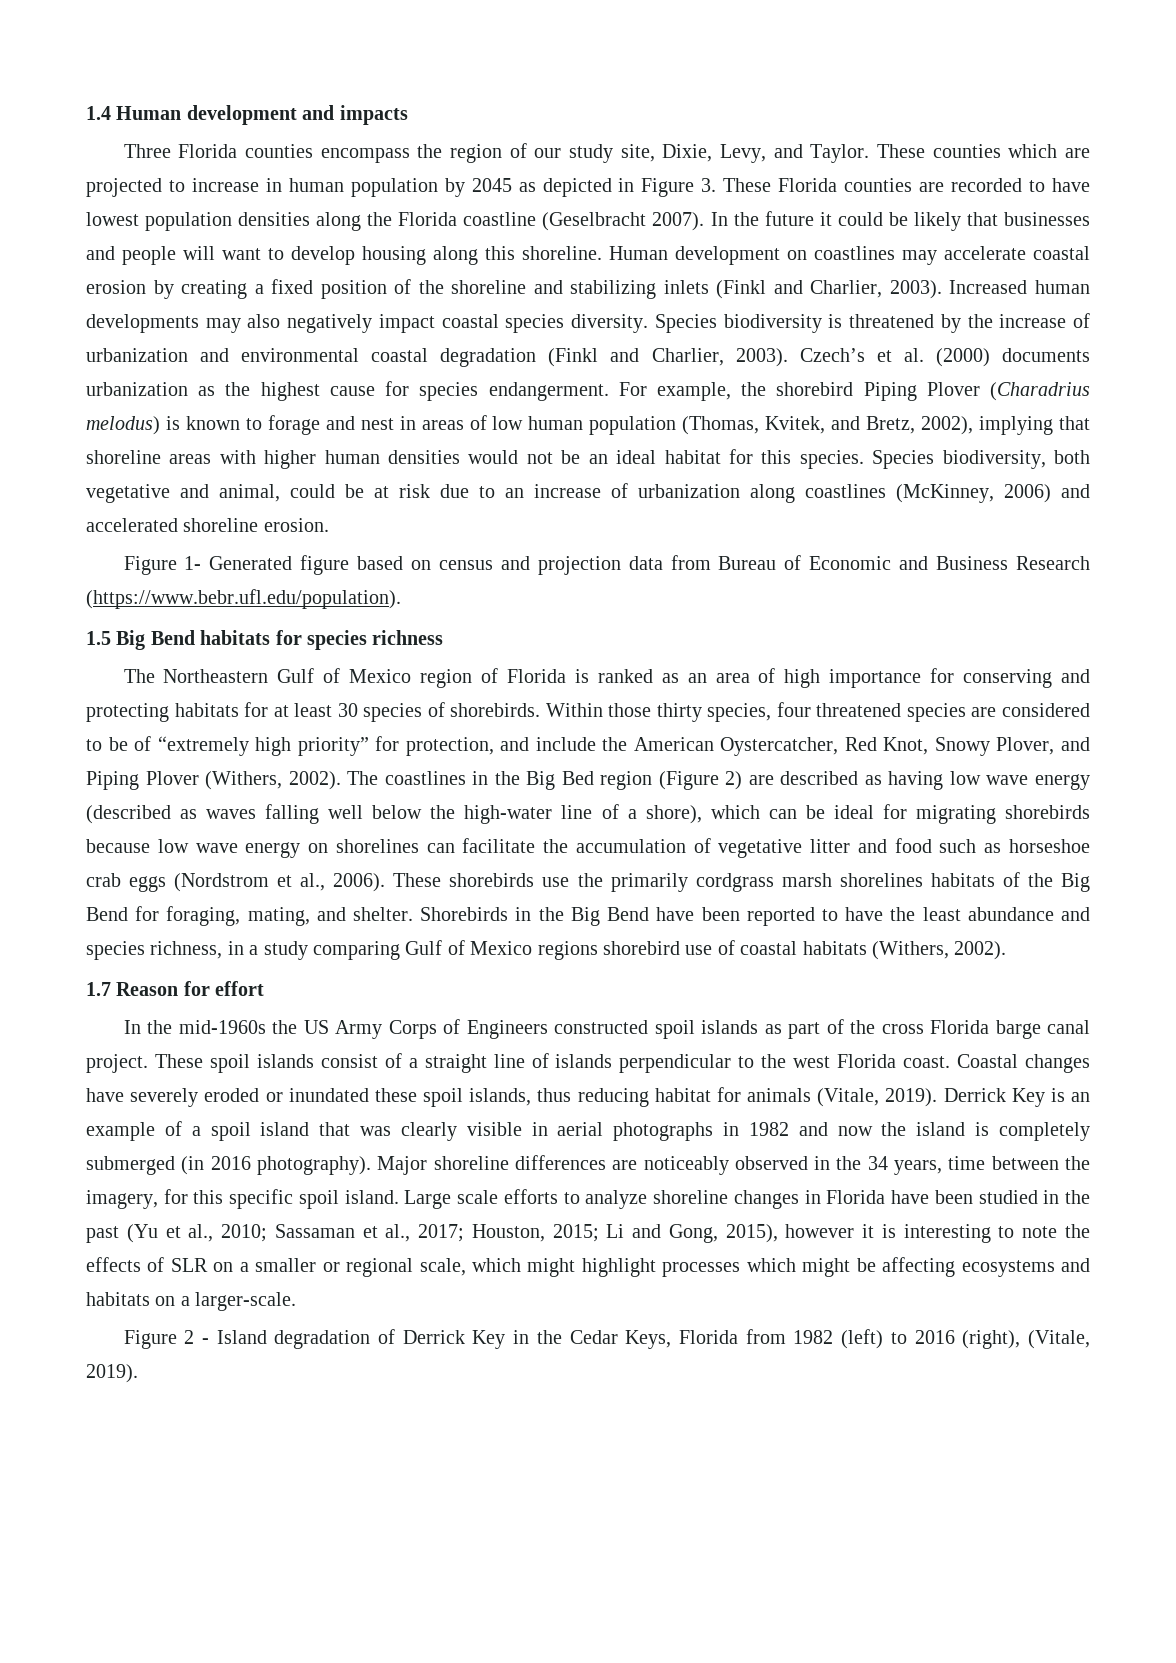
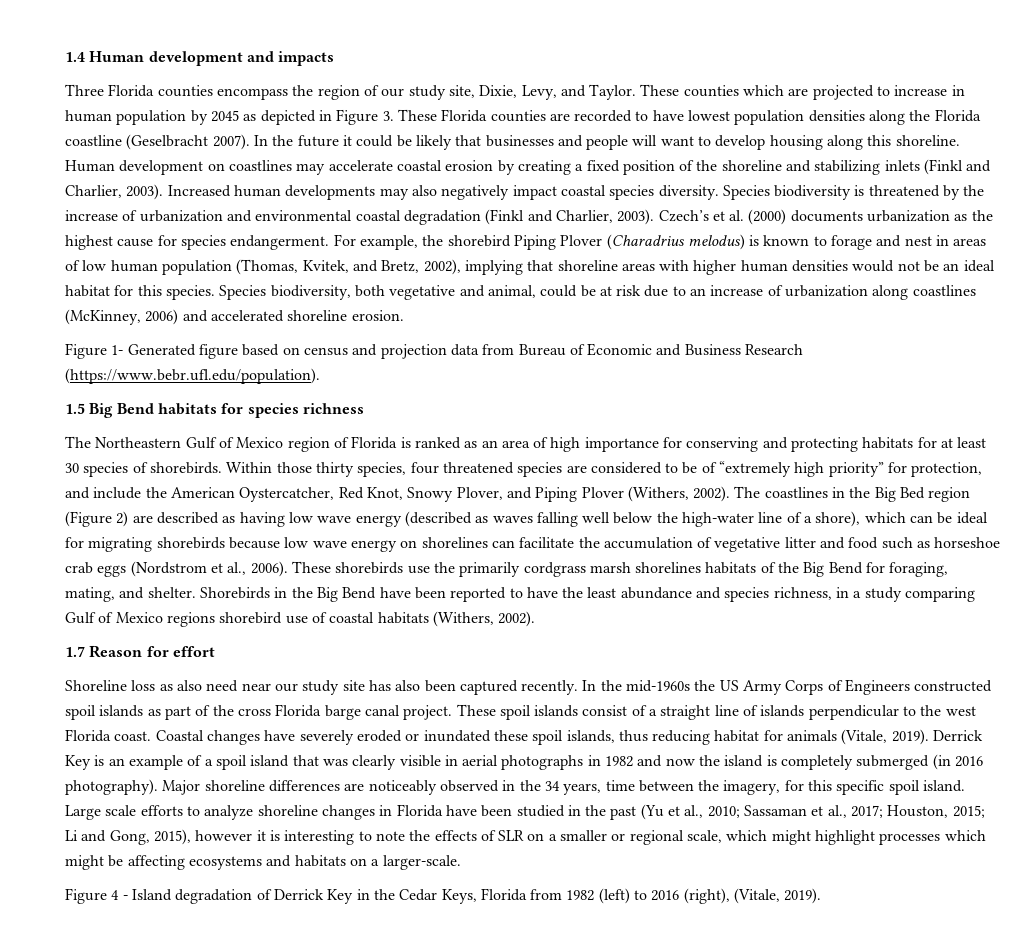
(265, 988) none -> [65,680,579,695] Shoreline loss as also need near our study site has also been captured recently.
[184,1330,195,1344] 2 -> [111,890,120,900] 4

